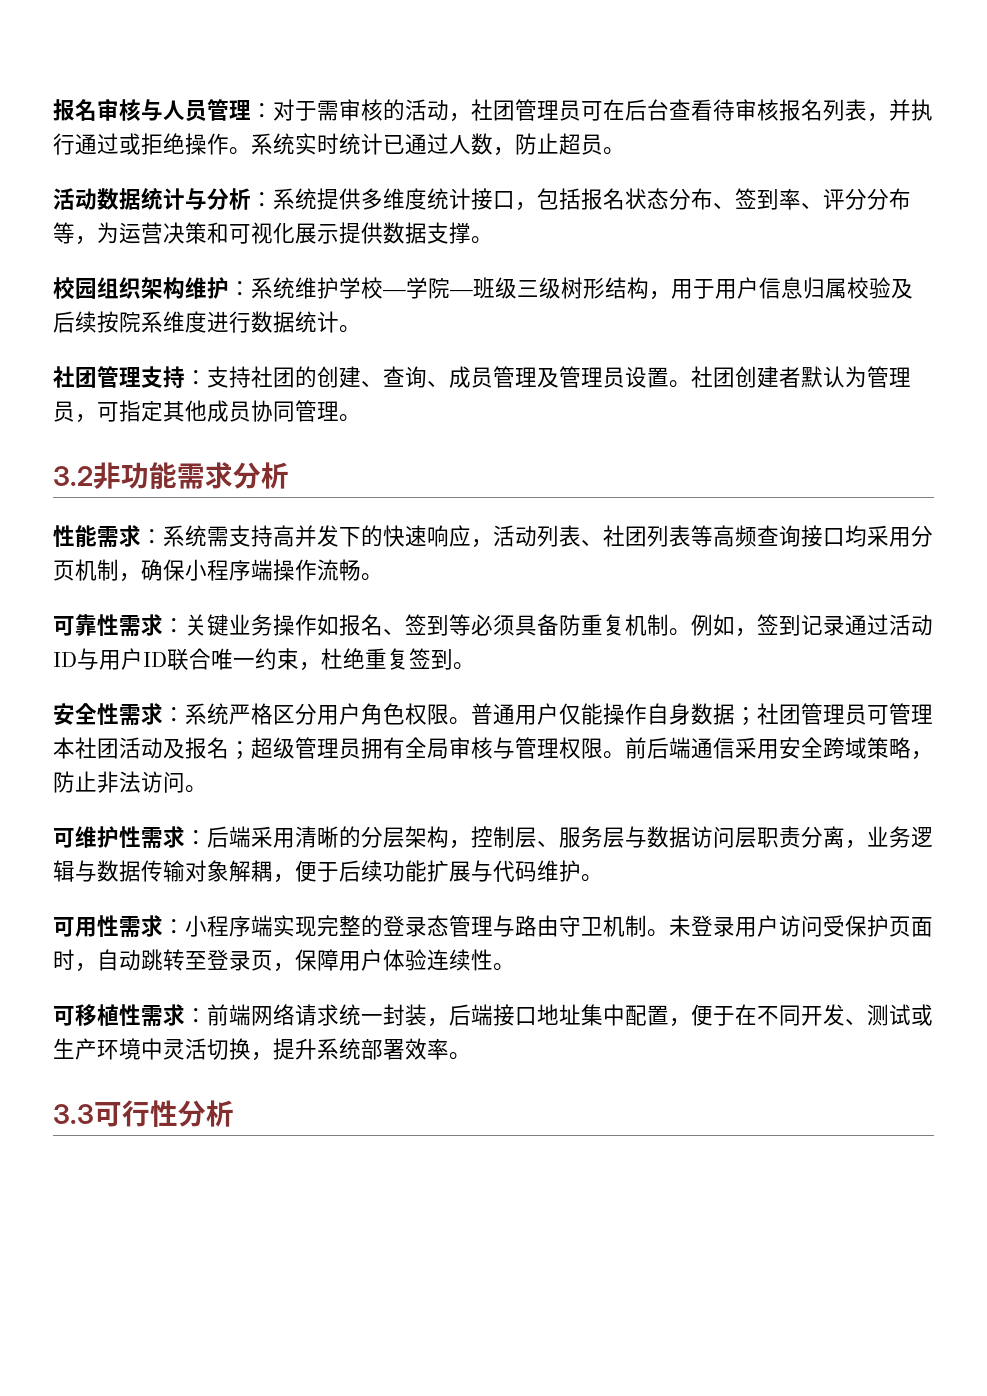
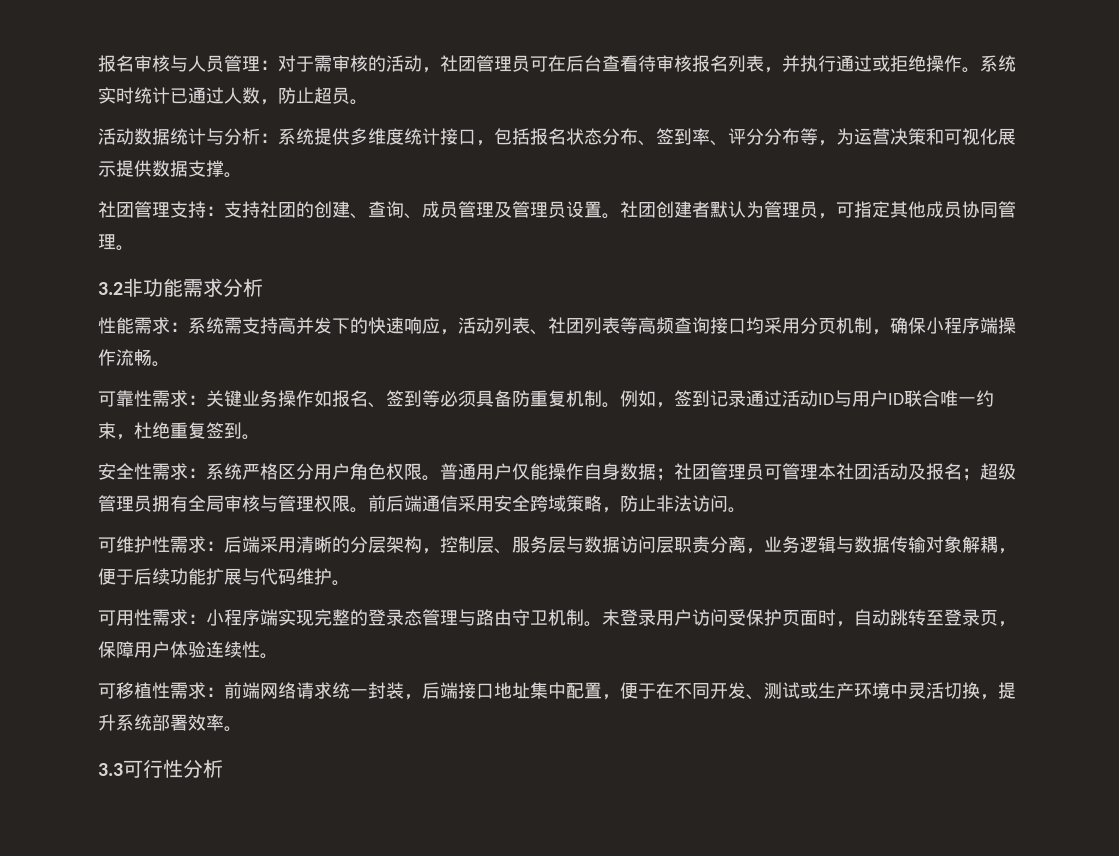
[53,277,913,300] [53,311,361,333] // 校园组织架构维护：系统维护学校—学院—班级三级树形结构，用于用户信息归属校验及后续按院系维度进行数据统计。 -> (242, 175) none

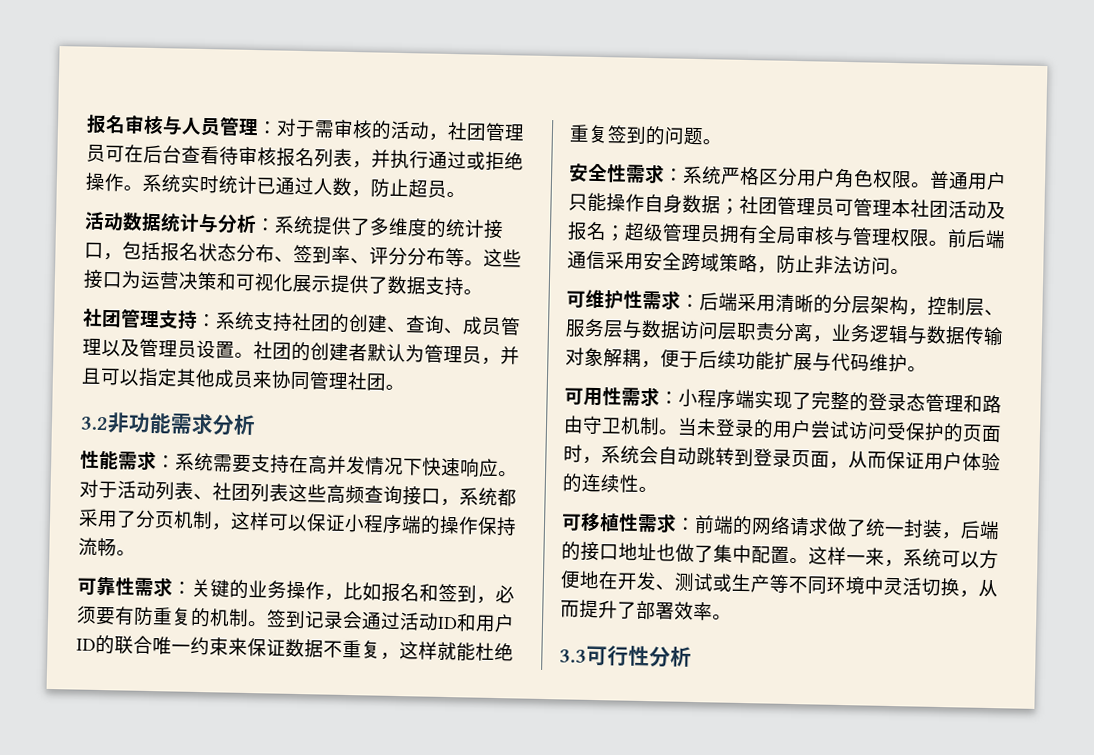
[350,128,404,145] 多维度 -> [350,217,447,238] 了多维度的
[818,140,836,146] ， -> [464,248,522,268] [83,269,123,289] 。这些接口
[152,160,224,177] 数据支撑 -> [368,275,465,297] 了数据支持
(224, 211) none -> [215,311,255,331] 系统
(494, 210) none -> [101,338,121,357] 以
(656, 210) none -> [291,341,311,362] 的
[836,202,854,218] 可 -> [500,346,520,365] [81,367,140,386] 并且可以
(962, 209) none -> [252,370,273,389] 来
(116, 242) none -> [347,371,387,391] 社团
[242,317,368,334] 支持高并发下的 -> [232,454,423,476] 要支持在高并发情况下
[440,329,458,335] ， -> [497,471,518,477] [79,479,118,499] 。对于
[620,317,638,334] 等 -> [288,483,327,503] 这些
[746,317,1016,335] [98,349,116,366] 均采用分页机制，确保小程序端操作 -> [440,487,517,507] [78,508,517,537] ，系统都采用了分页机制，这样可以保证小程序端的操作保持
(242, 398) none -> [229,579,249,600] 的
[314,390,674,408] 如报名、签到等必须具备防重复机制。例如， -> [324,581,515,605] [76,605,268,628] ，比如报名和签到，必须要有防重复的机制。
(746, 398) none -> [342,610,363,630] 会
[834,390,852,407] 与 -> [456,613,477,632] 和
(904, 399) none -> [95,634,115,655] 的
[116,434,134,440] ， -> [228,637,476,662] 来保证数据不重复，这样就能
(242, 430) none -> [645,125,704,146] 的问题
[512,463,530,480] 仅 -> [568,193,588,211] 只
(314, 618) none -> [792,391,812,410] 了
[458,609,476,626] 与 -> [963,394,983,413] 和
[602,609,692,626] 未登录用户 -> [677,417,850,440] 当未登录的用户尝试
(782, 617) none -> [943,423,964,443] 的
(854, 624) none -> [601,445,659,465] 系统会
[926,609,1016,627] [98,641,134,658] 至登录页，保障 -> [734,447,925,470] 到登录页面，从而保证
(206, 649) none -> [562,473,583,493] 的
(260, 690) none -> [732,515,753,536] 的
(332, 690) none -> [827,517,867,537] 做了
(458, 690) none -> [561,541,581,561] 的
(530, 690) none -> [656,543,714,563] 也做了
[602,682,710,700] ，便于在不同 -> [789,546,999,570] [560,570,619,590] 。这样一来，系统可以方便地在
(854, 690) none -> [769,574,828,595] 等不同
[998,682,1016,699] [98,714,152,731] 提升系统 -> [978,579,998,598] [560,599,637,619] 从而提升了

